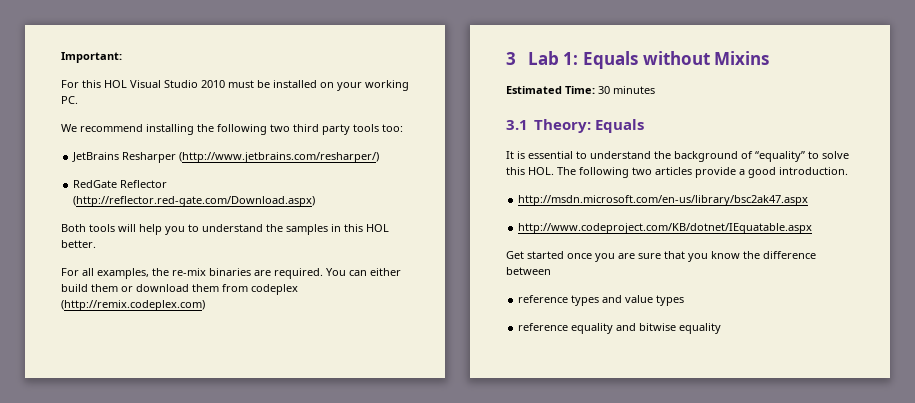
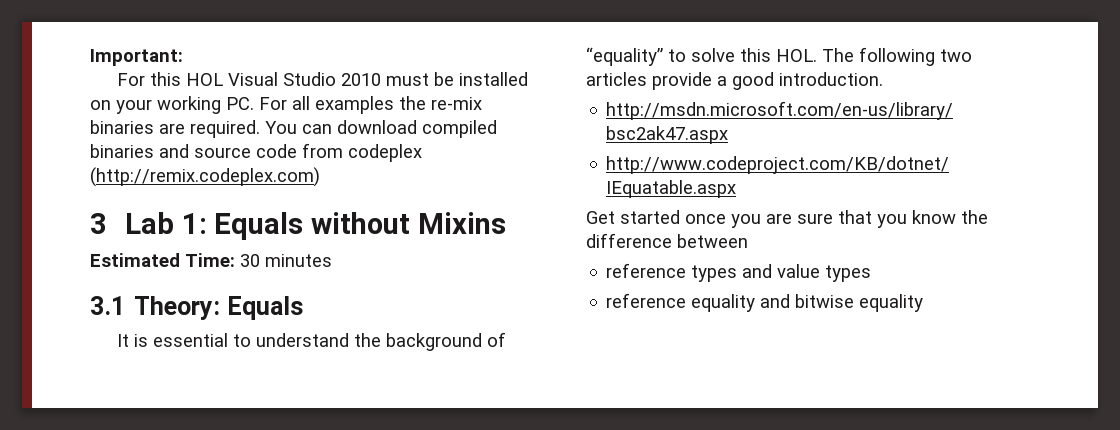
[61,124,403,135] [72,152,380,163] [73,180,168,188] [73,196,316,207] [61,224,389,235] [61,240,96,248] // We recommend installing the following two third party tools too: // JetBrains Resharper (http://www.jetbrains.com/resharper/) // RedGate Reflector (http://reflector.red-gate.com/Download.aspx) // Both tools will help you to understand the samples in this HOL better. // -> (254, 103) none
[97,268,149,279] examples, -> [315,96,394,114] examples
[370,268,401,276] [61,284,219,292] either build them or download them -> [337,120,497,138] [90,144,297,158] download compiled binaries and source code

